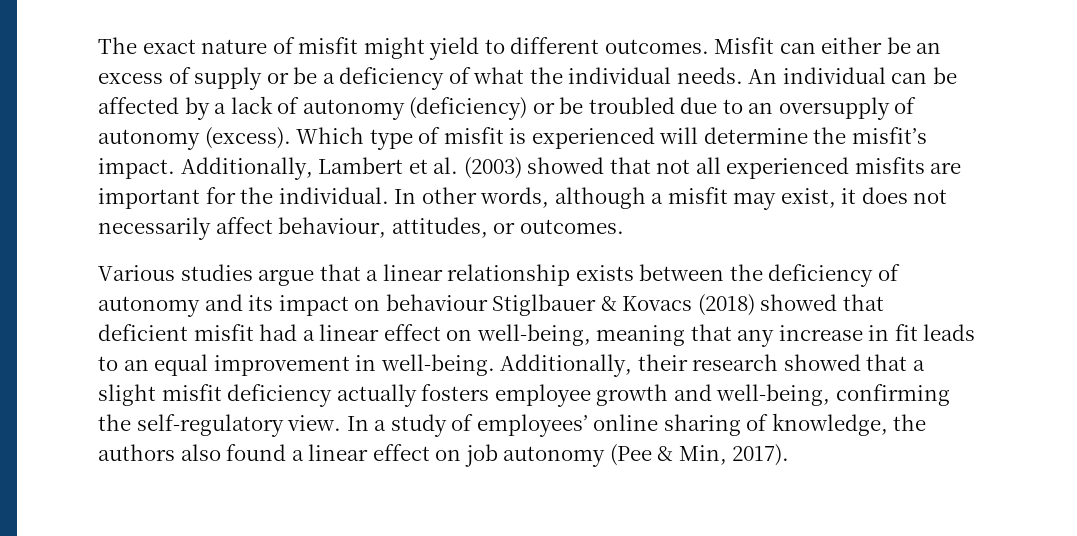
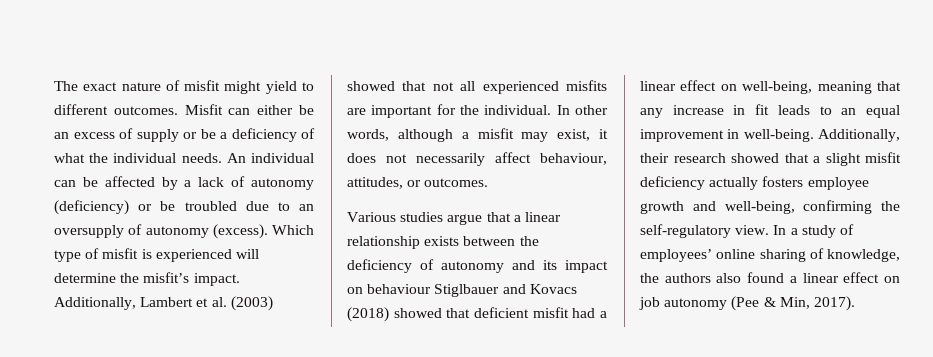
[600,296,617,311] & -> [502,284,526,294] and

